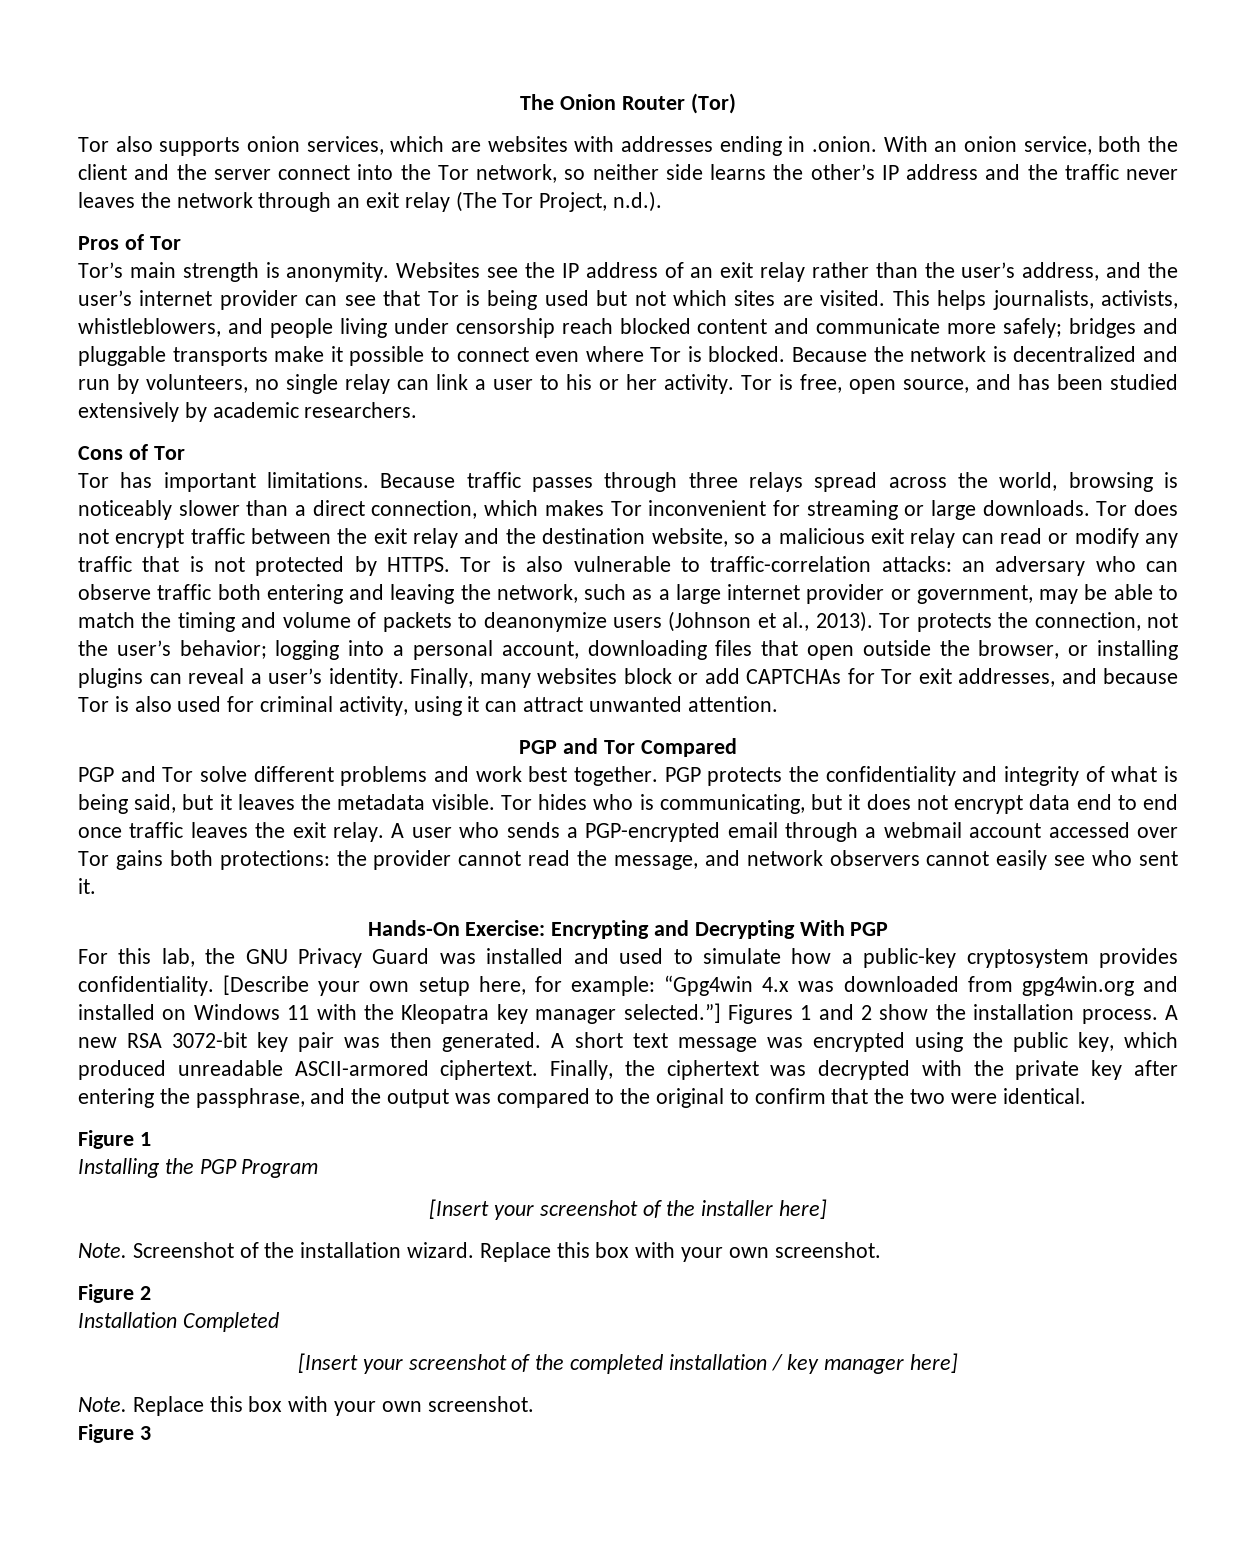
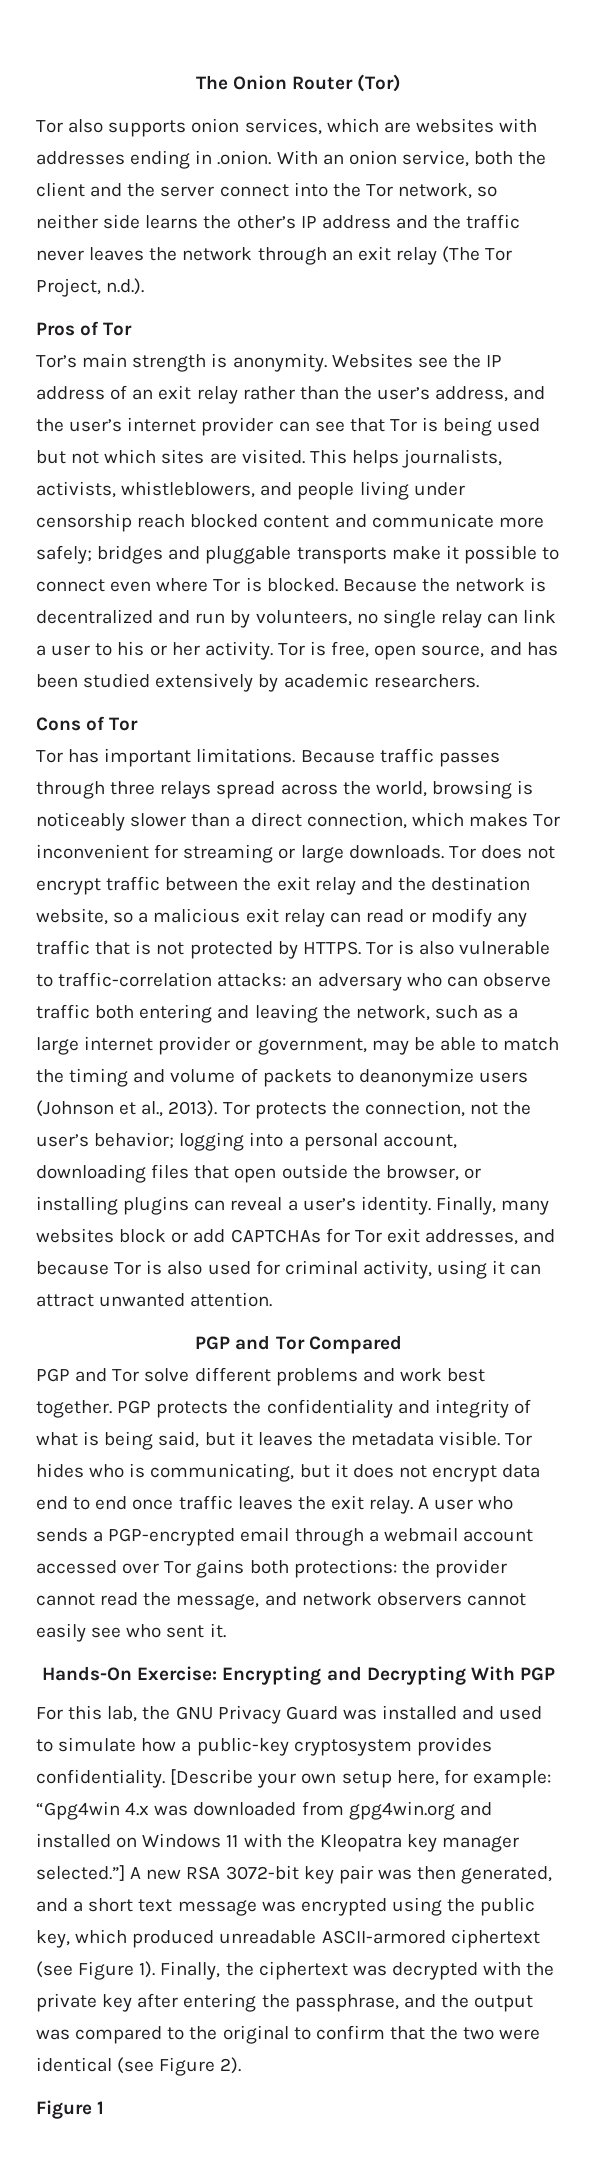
[727,1004,1158,1024] Figures 1 and 2 show the installation process. -> (125, 1873) none
[442,1032,565,1052] generated. A -> [461,1866,553,1884] [36,1898,84,1912] generated, and a
[440,1060,539,1080] ciphertext. -> [450,1929,540,1948] [36,1961,156,1980] ciphertext (see Figure 1).
[1002,1088,1086,1104] [78,1130,151,1149] [78,1158,319,1178] [429,1199,827,1220] [78,1242,881,1262] [78,1284,151,1303] [78,1312,279,1332] [297,1353,959,1374] [78,1396,534,1416] [78,1424,151,1443] identical. // Figure 1 // Installing the PGP Program // [Insert your screenshot of the installer here] // Note. Screenshot of the installation wizard. Replace this box with your own screenshot. // Figure 2 // Installation Completed // [Insert your screenshot of the completed installation / key manager here] // Note. Replace this box with your own screenshot. // Figure 3 -> [36,2057,242,2076] [36,2100,105,2119] identical (see Figure 2). // Figure 1

